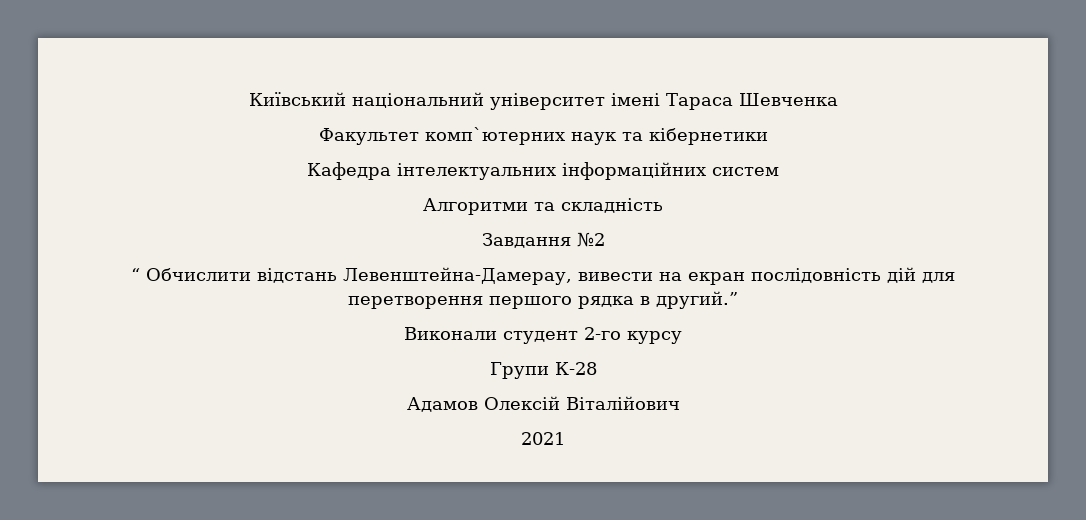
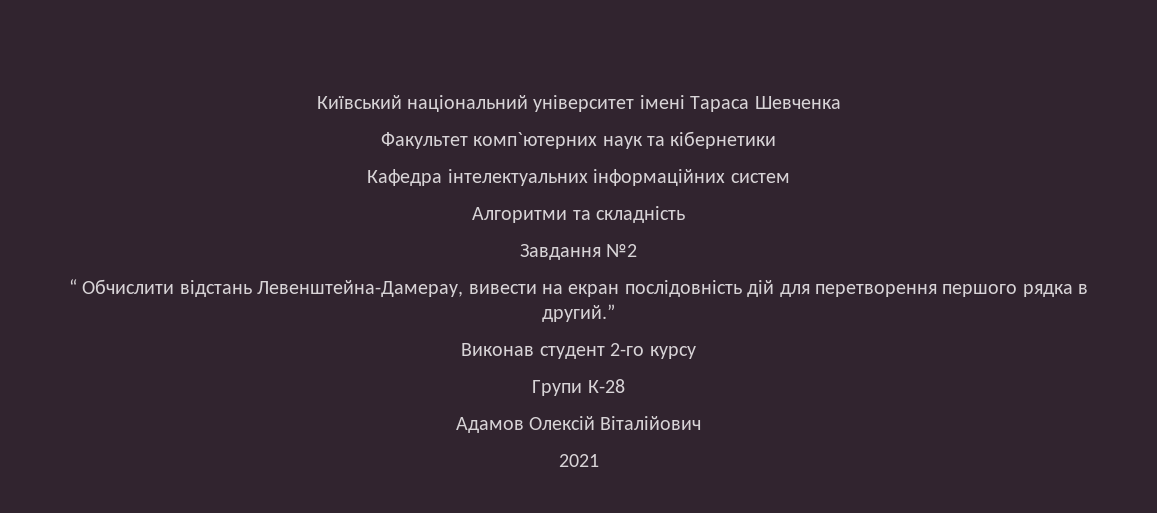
[404,327,497,340] Виконали -> [461,343,535,356] Виконав

